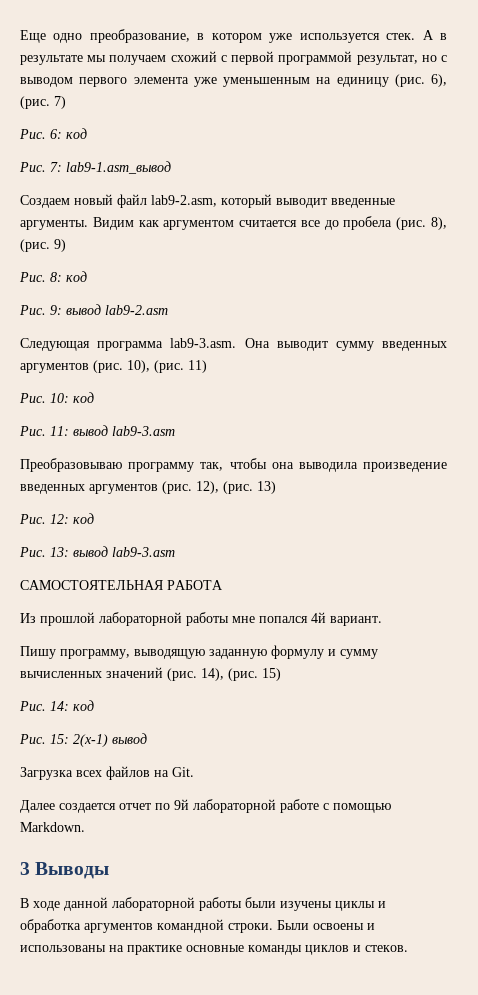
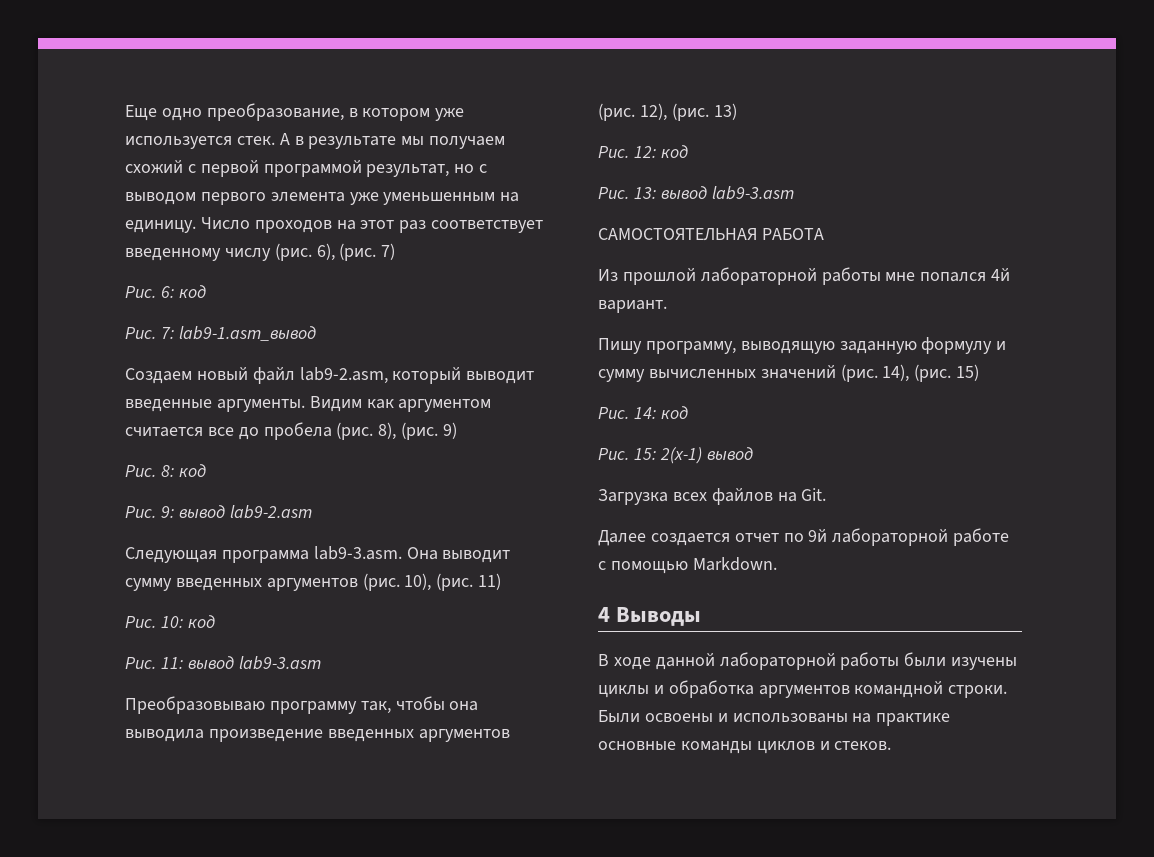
[336,77,389,87] единицу -> [125,217,544,233] [125,248,271,261] единицу. Число проходов на этот раз соответствует введенному числу
[20,862,30,875] 3 -> [598,607,610,622] 4

